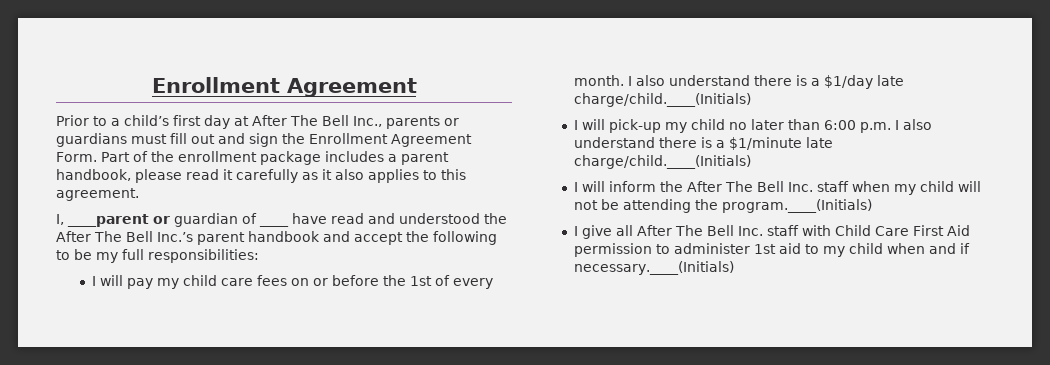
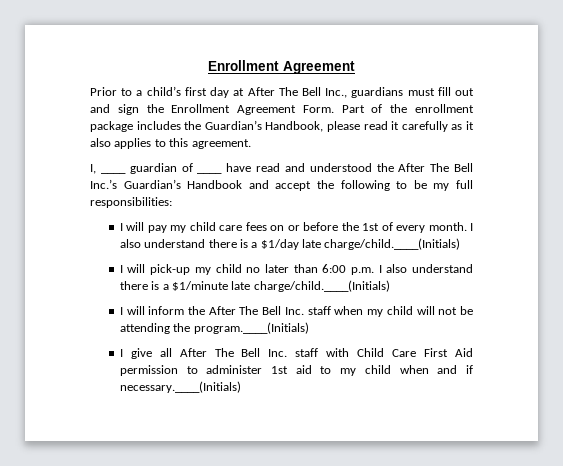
[386,116,459,129] parents or -> (348, 93) none
[388,152,449,165] [56,169,131,181] a parent handbook, -> [184,120,324,132] the Guardian’s Handbook,
[67,214,170,227] ____parent or -> [100,172,126,174] ____
[197,231,320,245] parent handbook -> [123,179,243,189] Guardian’s Handbook

